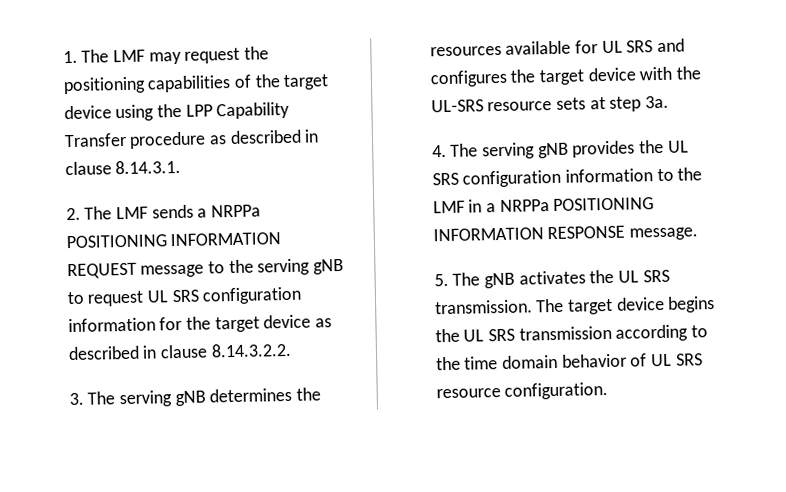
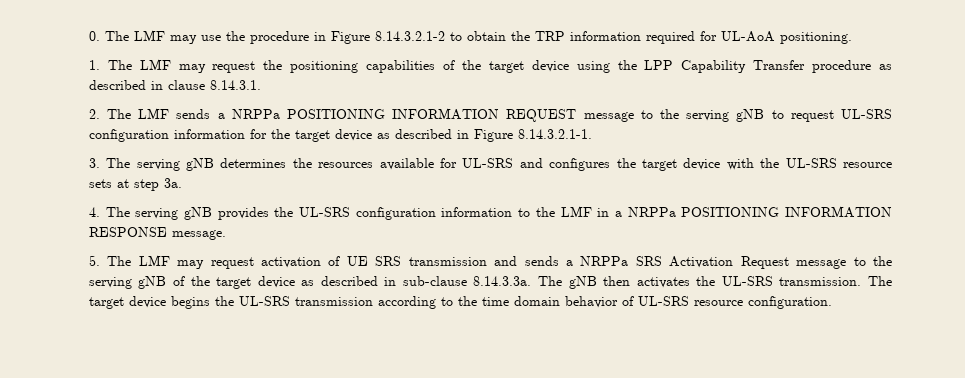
(62, 57) none -> [88,30,852,44] 0. The LMF may use the procedure in Figure 8.14.3.2.1-2 to obtain the TRP information required for UL-AoA positioning. //
[147,289,200,303] UL SRS -> [841,109,893,119] UL-SRS
[160,342,292,359] clause 8.14.3.2.2. -> [473,129,592,142] Figure 8.14.3.2.1-1.
[601,40,654,54] UL SRS -> [462,158,514,168] UL-SRS
[667,140,689,153] [431,172,459,186] UL SRS -> [299,207,351,217] UL-SRS
[484,269,670,289] gNB activates the UL SRS -> [138,255,893,269] [88,276,773,289] LMF may request activation of UE SRS transmission and sends a NRPPa SRS Activation Request message to the serving gNB of the target device as described in sub-clause 8.14.3.3a. The gNB then activates the UL-SRS
[463,328,516,342] UL SRS -> [238,296,290,306] UL-SRS
[651,353,703,367] UL SRS -> [637,296,689,306] UL-SRS

